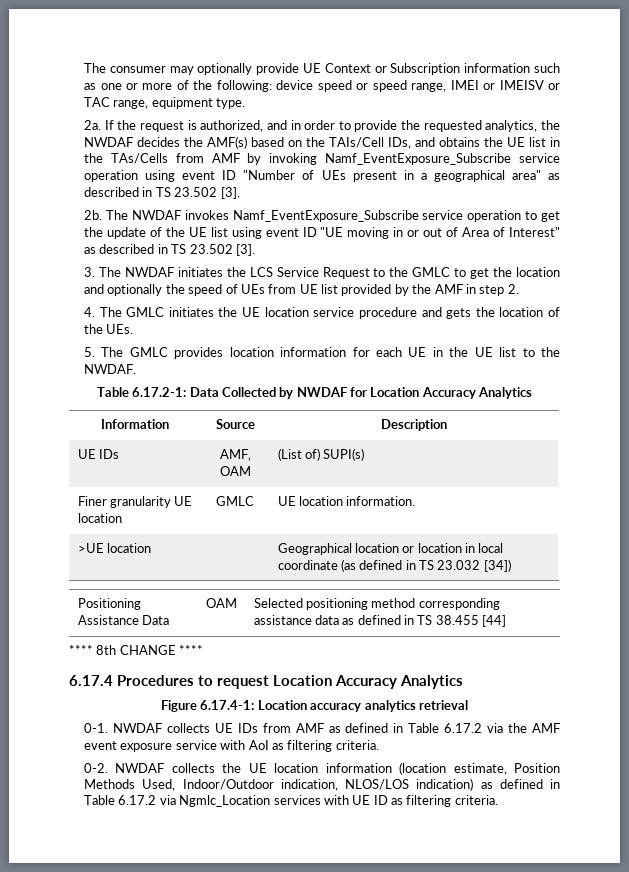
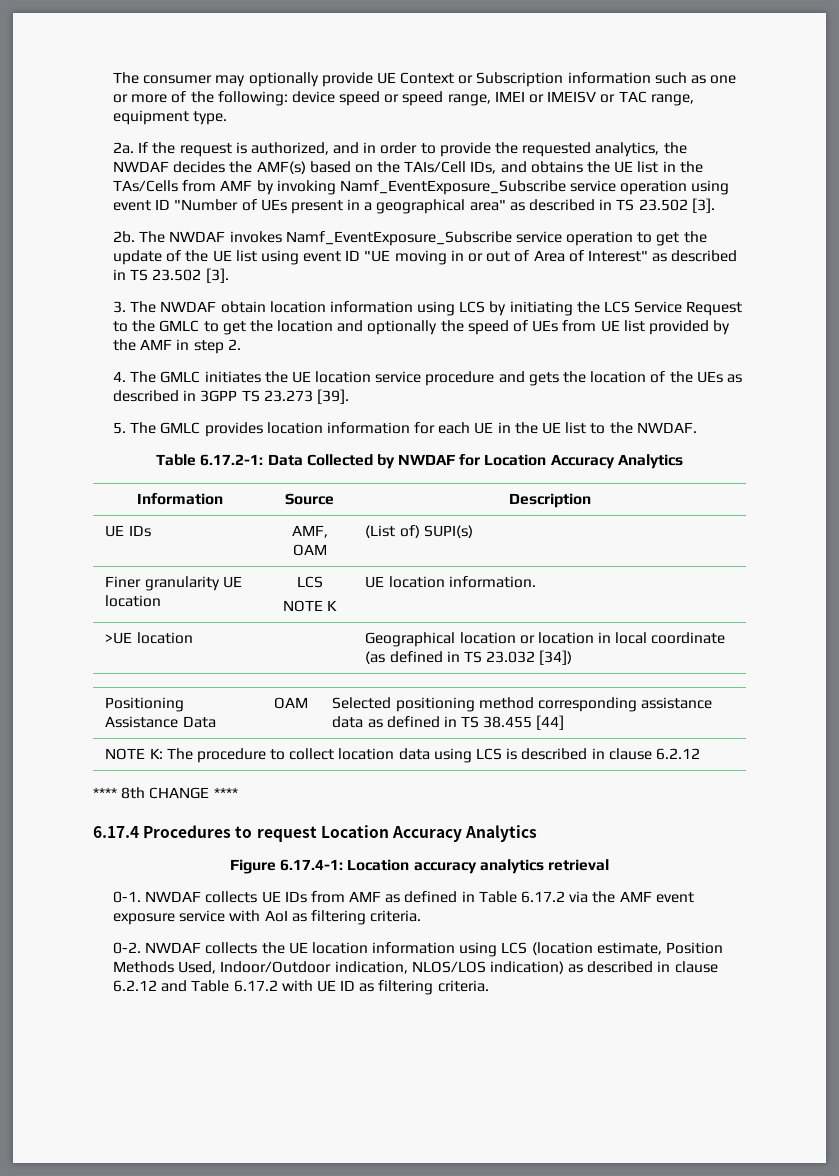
[177,267,223,277] initiates -> [220,301,573,316] obtain location information using LCS by initiating
[106,324,134,334] UEs. -> [696,371,742,383] [112,389,349,404] UEs as described in 3GPP TS 23.273 [39].
[216,496,254,506] GMLC -> [296,576,323,588] [282,600,338,612] LCS // NOTE K
(507, 621) none -> [105,748,700,763] // NOTE K: The procedure to collect location data using LCS is described in clause 6.2.12
(392, 768) none -> [459,942,528,957] using LCS
[499,779,560,789] [84,795,321,807] defined in Table 6.17.2 via Ngmlc_Location services -> [587,961,718,973] [112,980,278,992] described in clause 6.2.12 and Table 6.17.2

